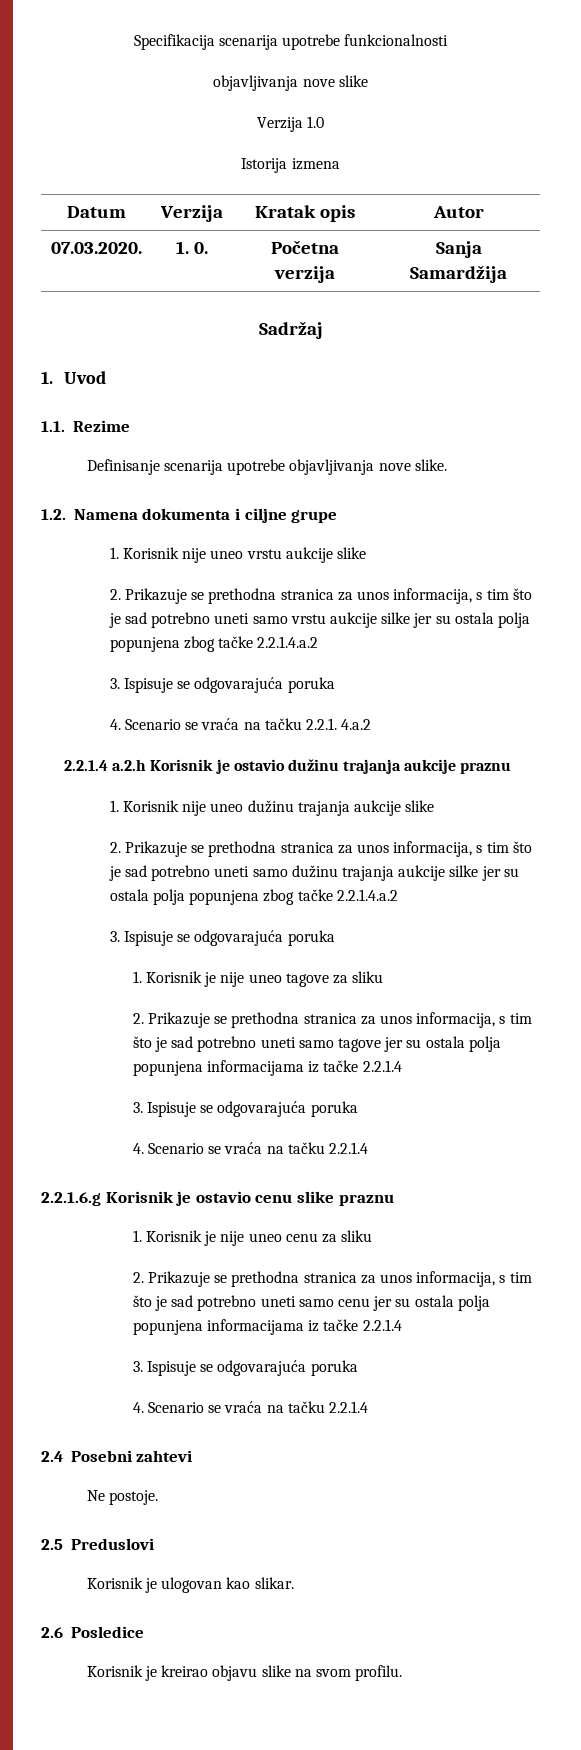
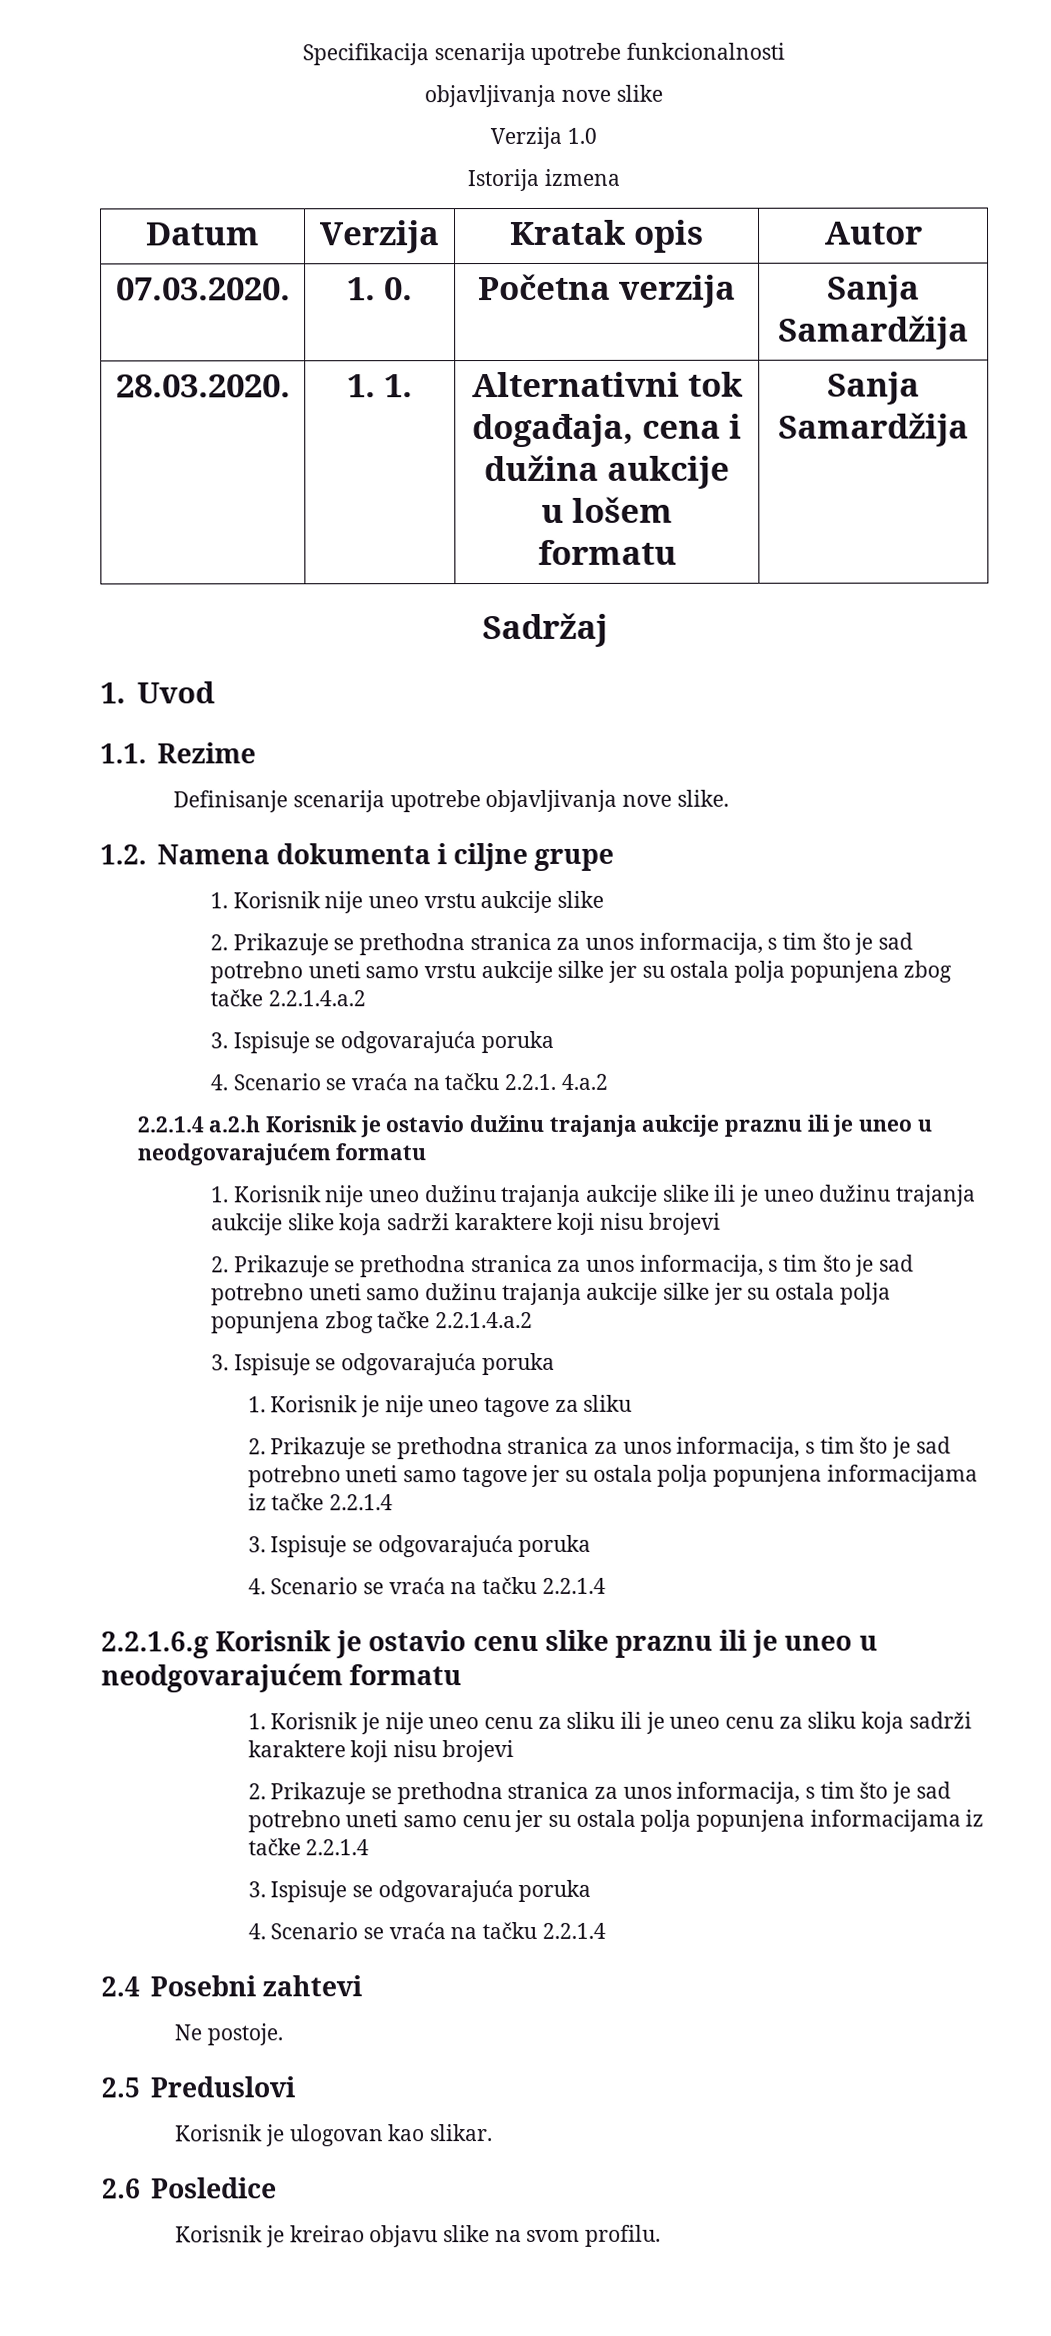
(507, 274) none -> [115,374,291,398] [347,374,413,398] [471,371,743,398] [472,413,742,448] [484,454,730,489] [541,496,673,523] [537,539,677,565] [827,371,920,405] [778,412,969,447] // 28.03.2020. | 1. 1. | Alternativni tok događaja, cena i dužina aukcije u lošem formatu | Sanja Samardžija
(512, 768) none -> [806,1114,932,1137] [136,1143,427,1166] ili je uneo u neodgovarajućem formatu
(435, 806) none -> [714,1184,977,1207] [211,1212,721,1236] ili je uneo dužinu trajanja aukcije slike koja sadrži karaktere koji nisu brojevi
(394, 1200) none -> [719,1629,878,1658] [101,1663,463,1693] ili je uneo u neodgovarajućem formatu
(373, 1236) none -> [620,1711,972,1734] [247,1740,514,1763] ili je uneo cenu za sliku koja sadrži karaktere koji nisu brojevi

